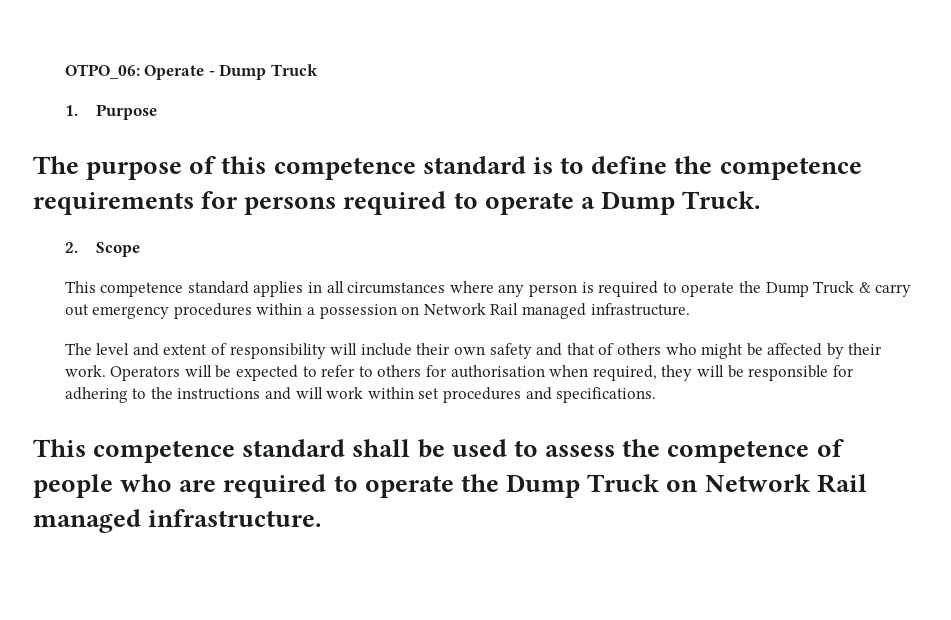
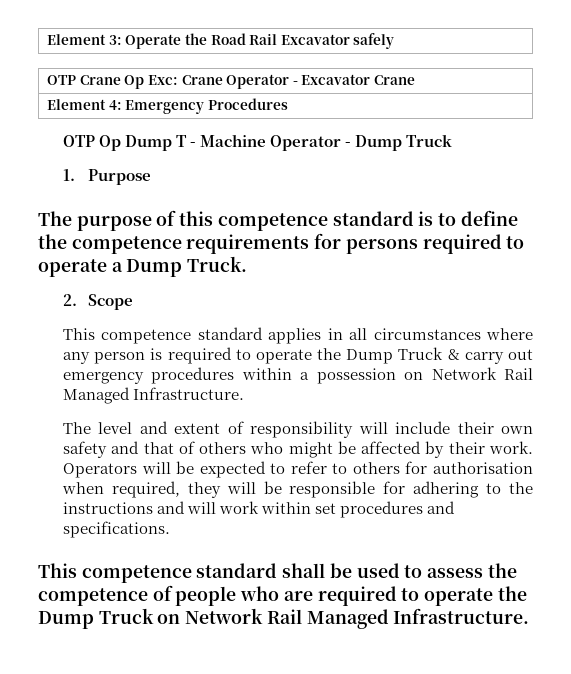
[64,64,205,80] OTPO_06: Operate -> [46,33,395,49] [46,74,416,89] [46,98,288,114] [62,134,342,151] Element 3: Operate the Road Rail Excavator safely // OTP Crane Op Exc: Crane Operator - Excavator Crane // Element 4: Emergency Procedures // OTP Op Dump T - Machine Operator
[521,303,690,319] managed infrastructure. -> [62,387,244,404] Managed Infrastructure.
[33,509,322,533] managed infrastructure. -> [306,608,530,629] Managed Infrastructure.

